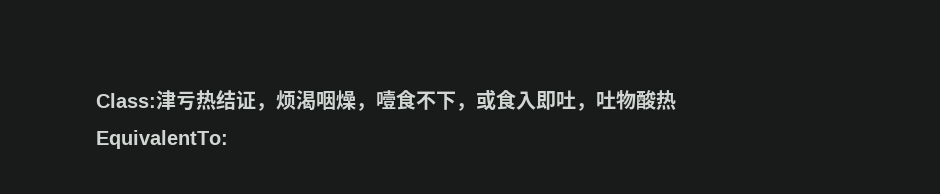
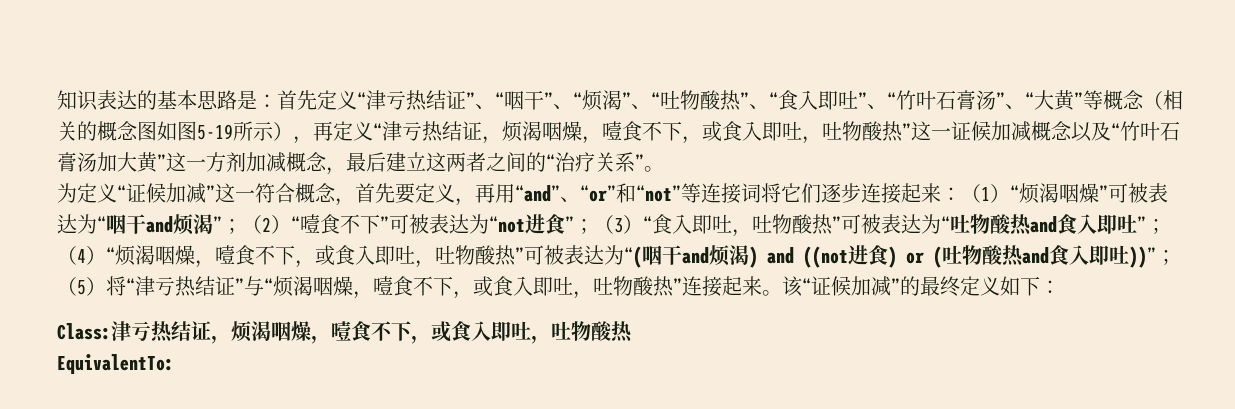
(96, 100) none -> [57,90,1183,111] [57,121,1180,144] [57,152,664,175] [57,183,1168,206] [57,214,1166,237] [57,245,1176,268] [57,276,1060,299] 知识表达的基本思路是：首先定义“津亏热结证”、“咽干”、“烦渴”、“吐物酸热”、“食入即吐”、“竹叶石膏汤”、“大黄”等概念（相关的概念图如图5-19所示），再定义“津亏热结证，烦渴咽燥，噎食不下，或食入即吐，吐物酸热”这一证候加减概念以及“竹叶石膏汤加大黄”这一方剂加减概念，最后建立这两者之间的“治疗关系”。 // 为定义“证候加减”这一符合概念，首先要定义，再用“and”、“or”和“not”等连接词将它们逐步连接起来：（1）“烦渴咽燥”可被表达为“咽干and烦渴”；（2）“噎食不下”可被表达为“not进食”；（3）“食入即吐，吐物酸热”可被表达为“吐物酸热and食入即吐”；（4）“烦渴咽燥，噎食不下，或食入即吐，吐物酸热”可被表达为“(咽干and烦渴) and ((not进食) or (吐物酸热and食入即吐))”；（5）将“津亏热结证”与“烦渴咽燥，噎食不下，或食入即吐，吐物酸热”连接起来。该“证候加减”的最终定义如下： //

